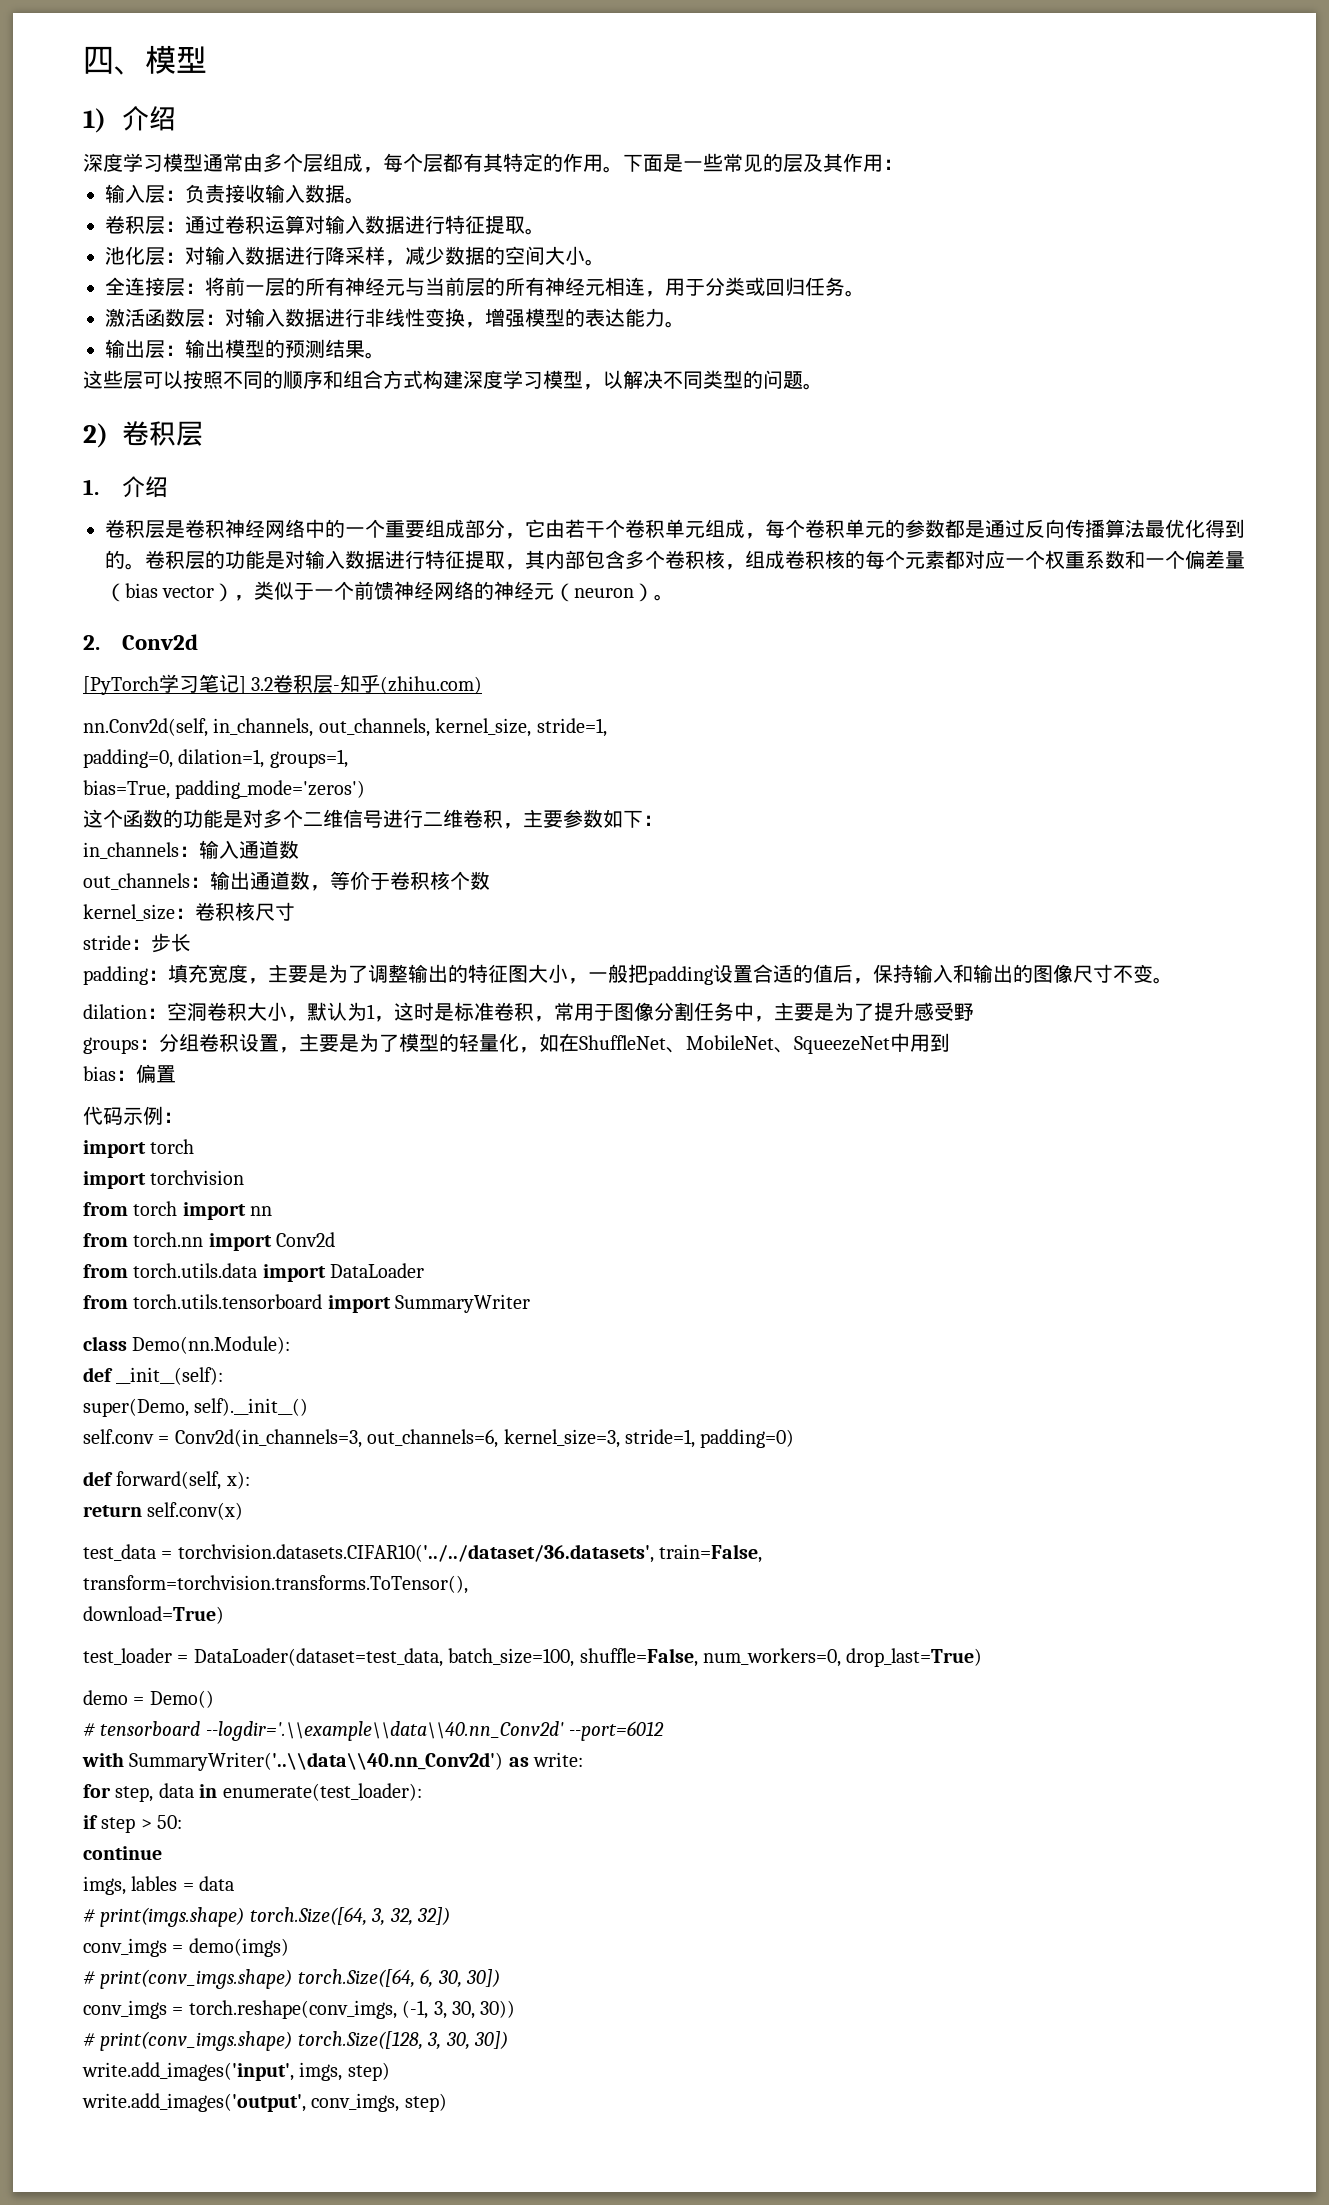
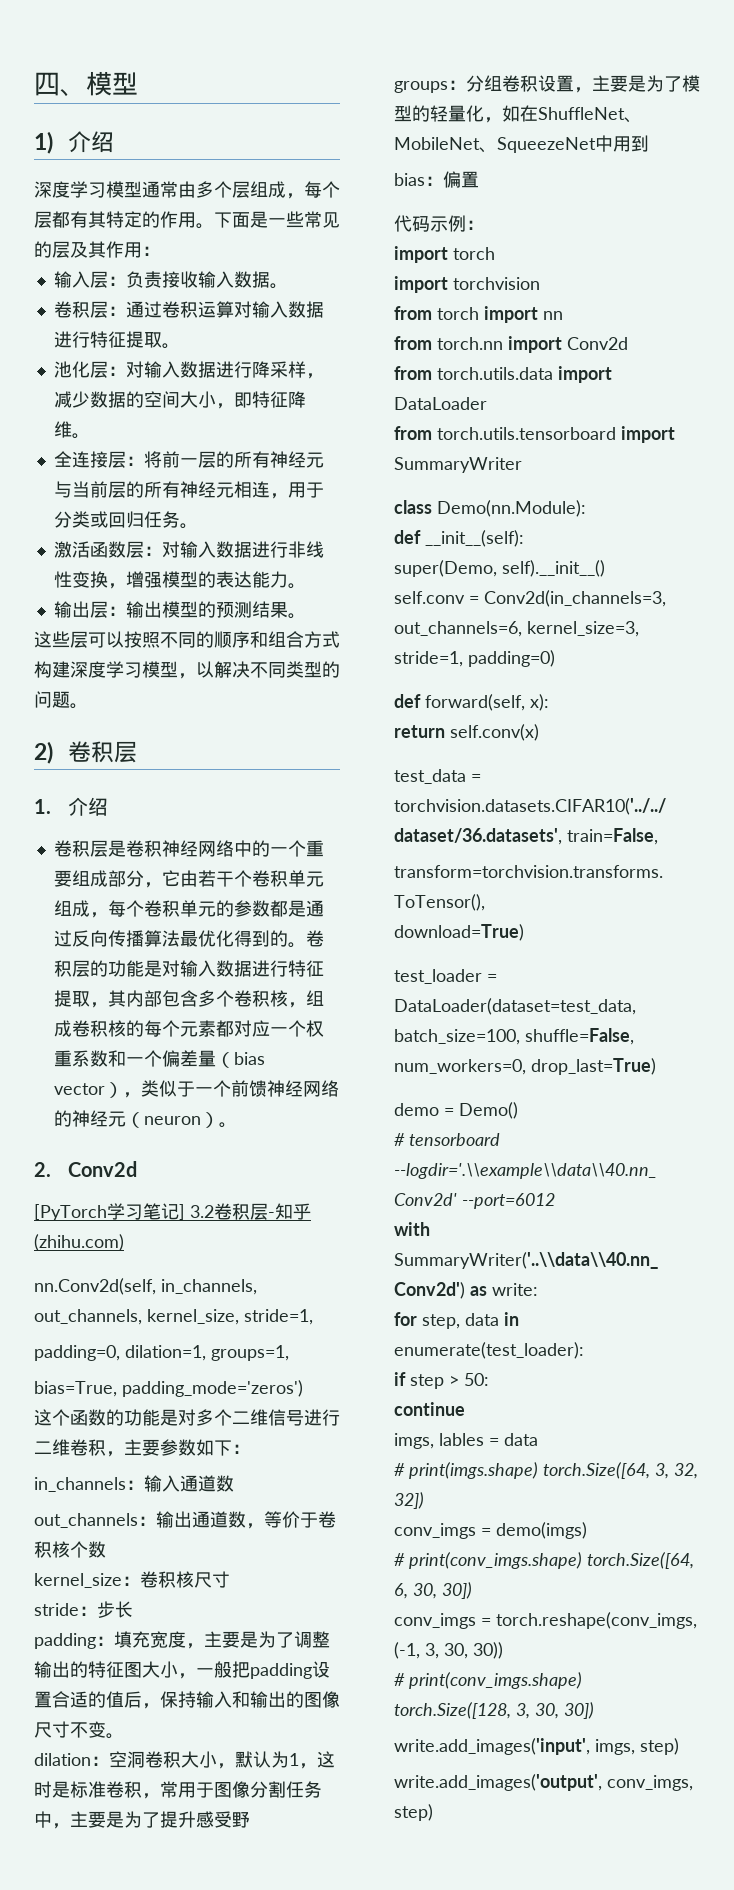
(585, 255) none -> [215,391,306,409] [53,421,72,438] ，即特征降维

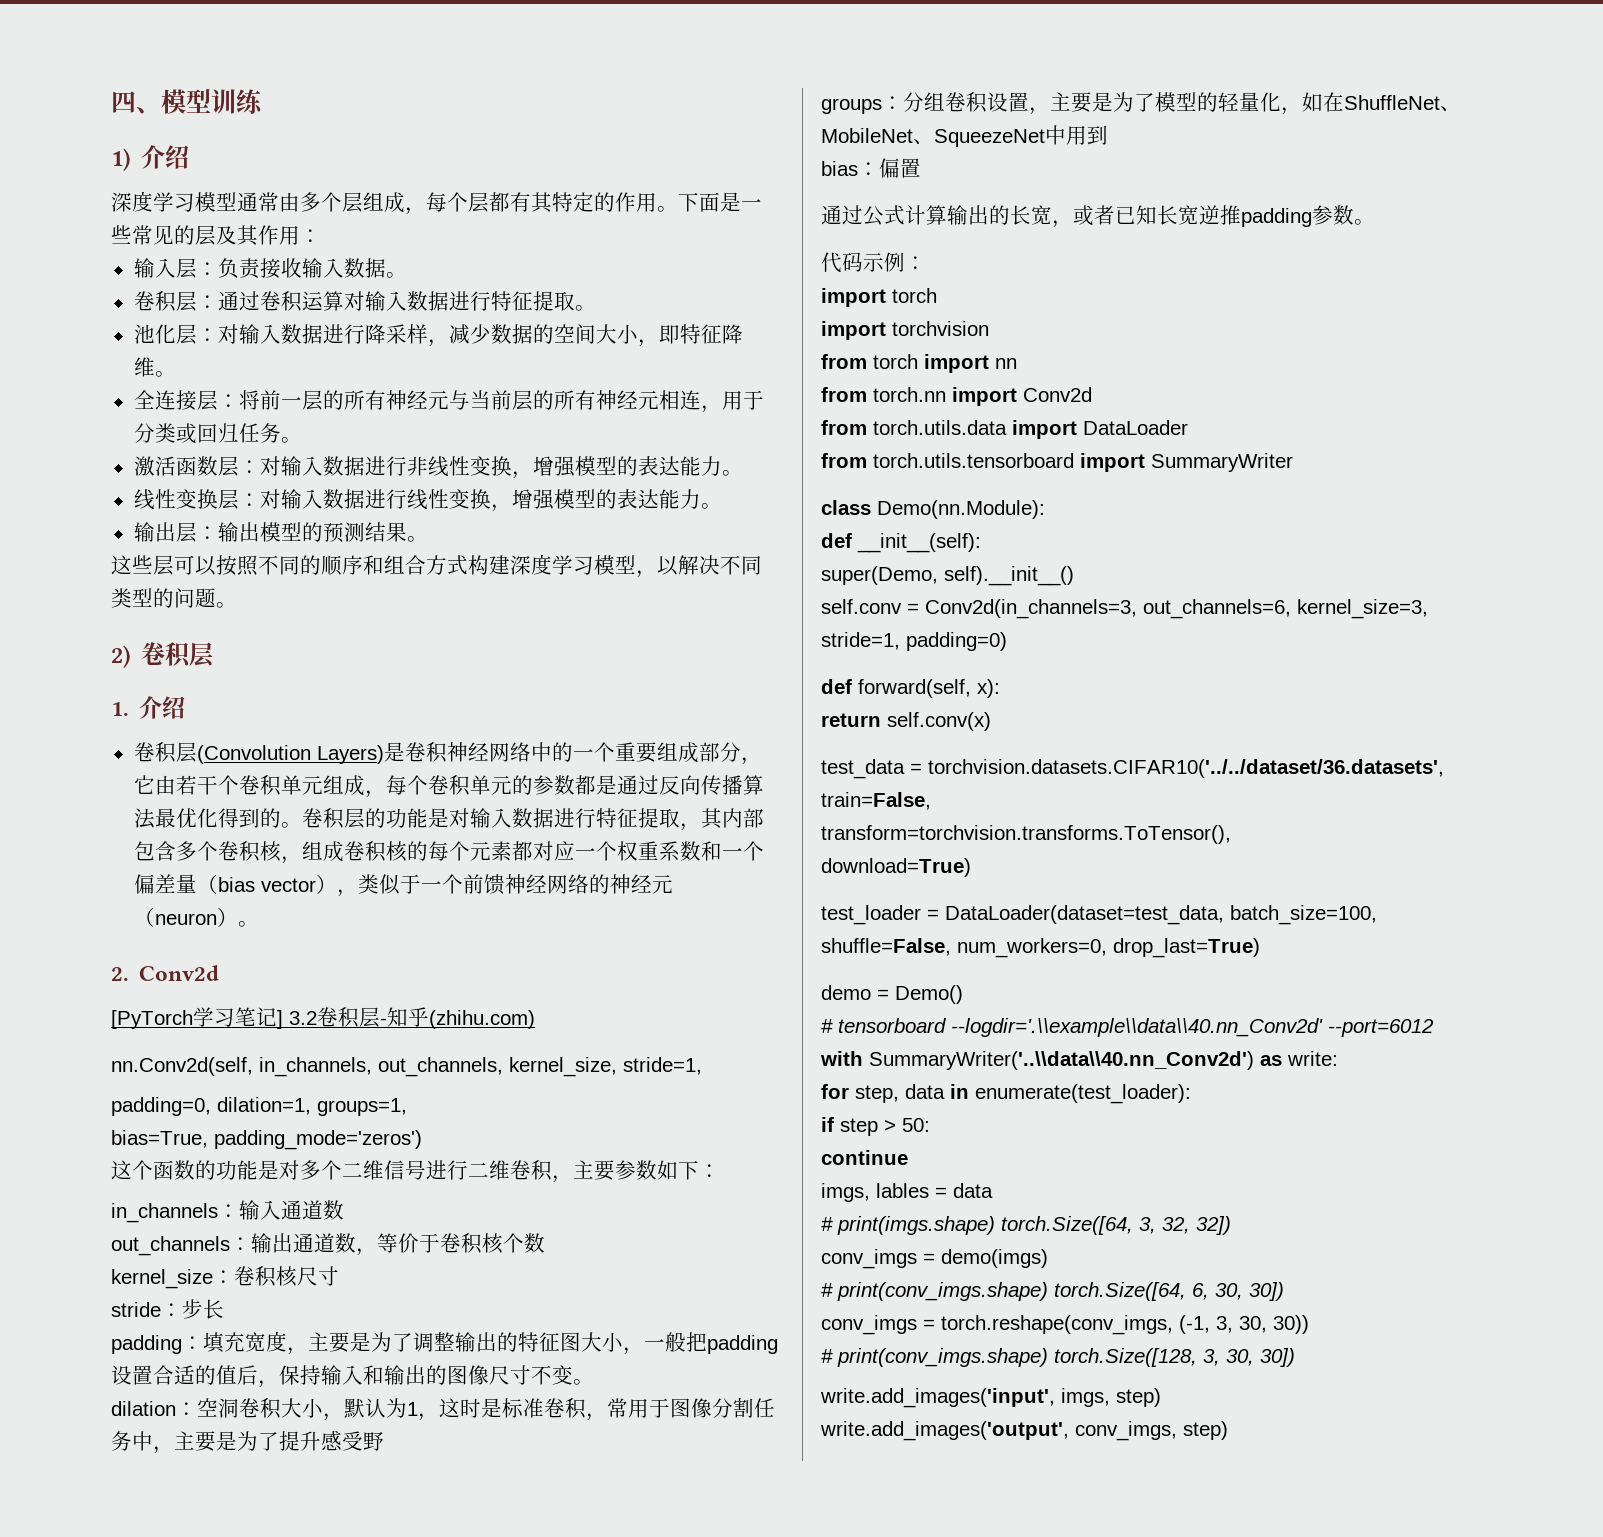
(138, 83) none -> [211,89,263,114] 训练
(306, 586) none -> [133,489,722,512] // 线性变换层：对输入数据进行线性变换，增强模型的表达能力。
(108, 848) none -> [196,745,384,764] (Convolution Layers)
(479, 179) none -> [821,205,1375,228] // 通过公式计算输出的长宽，或者已知长宽逆推padding参数。

